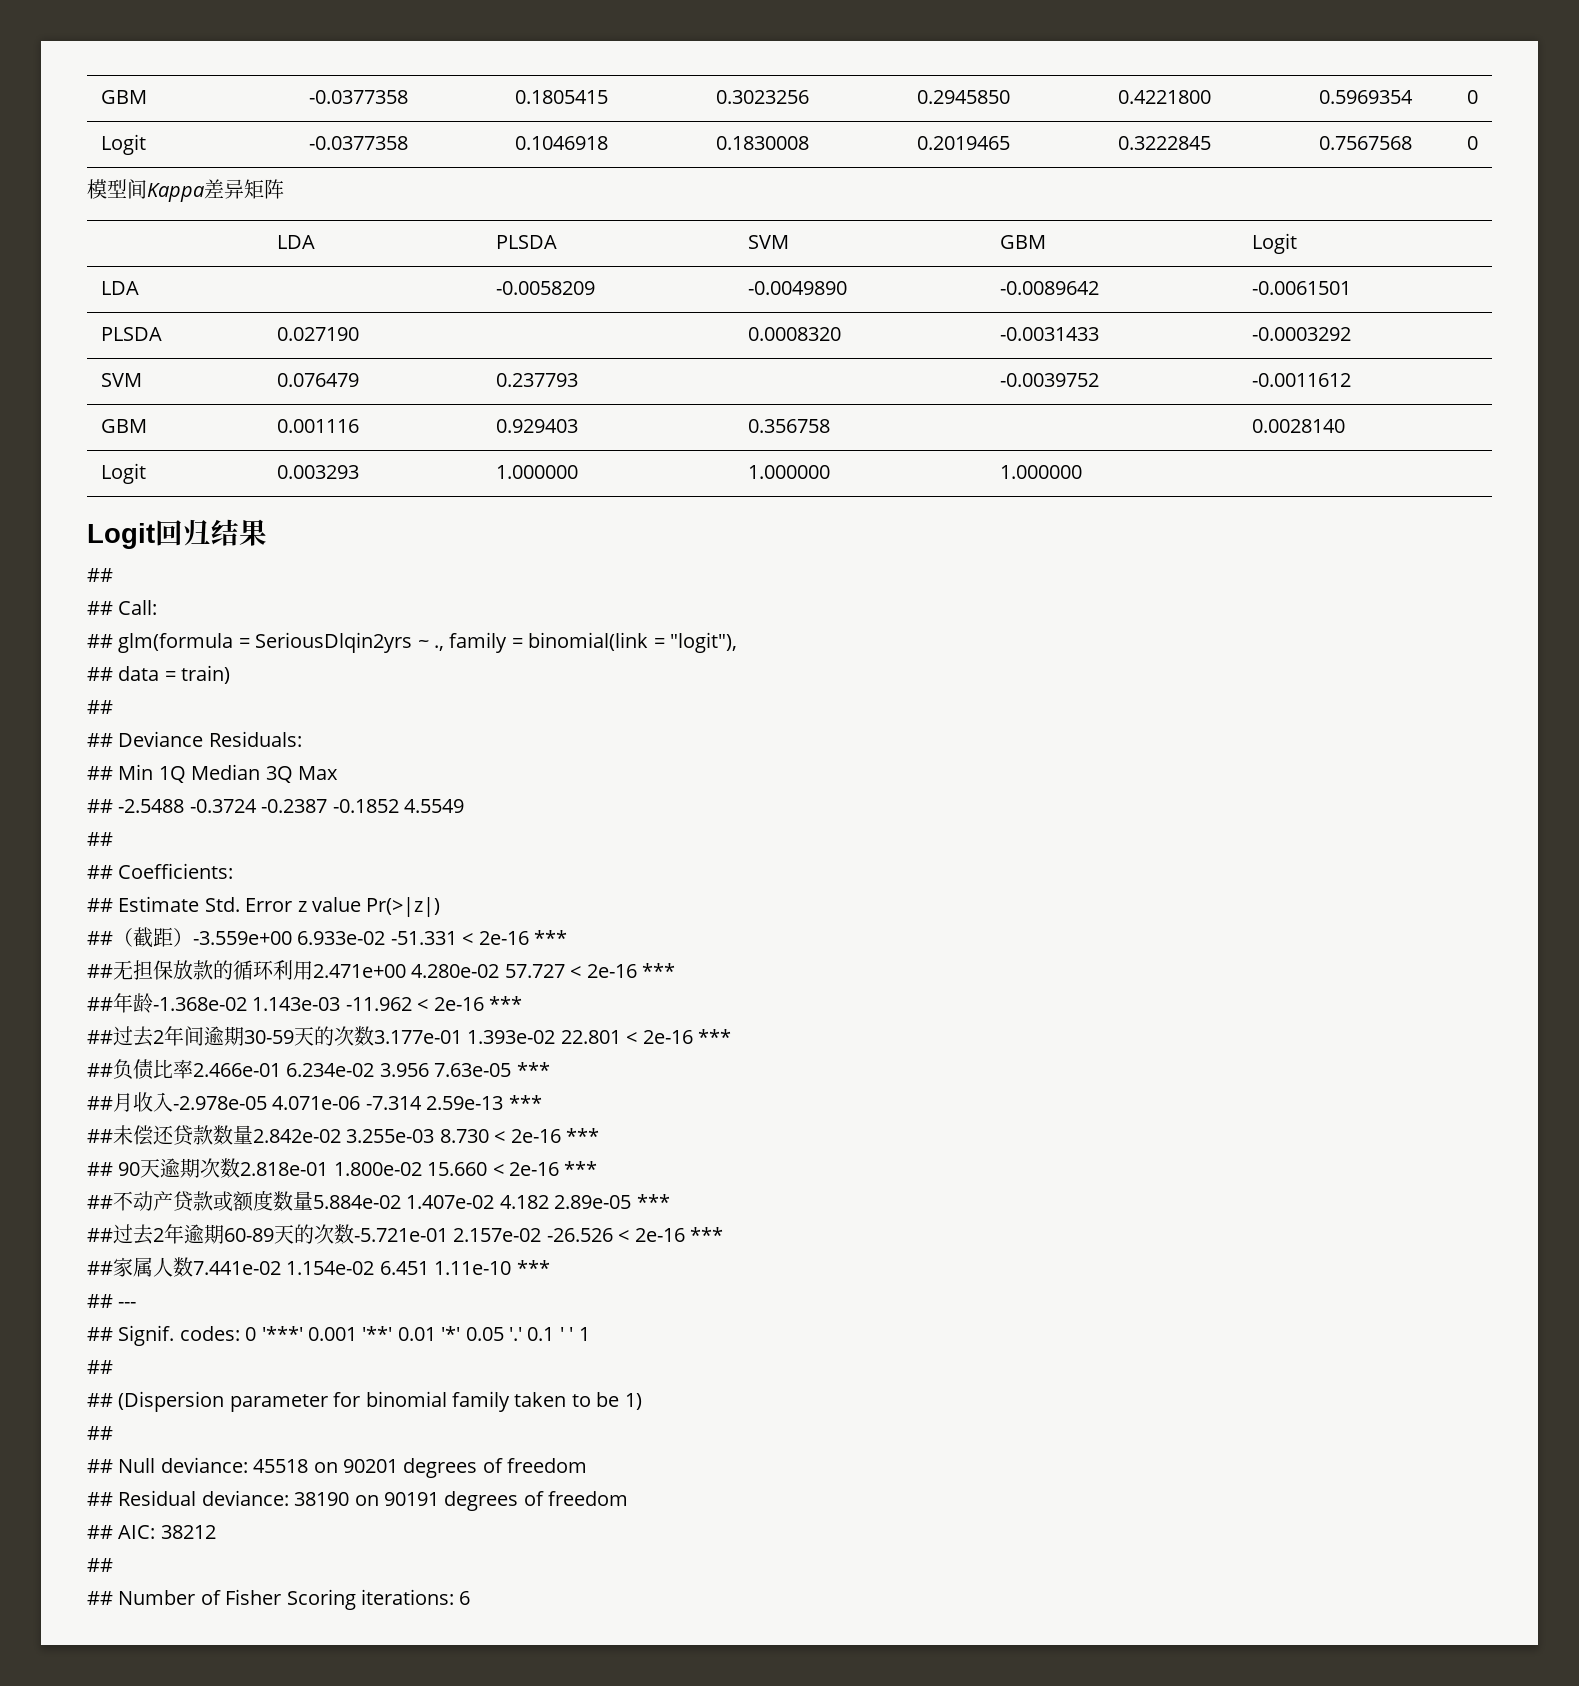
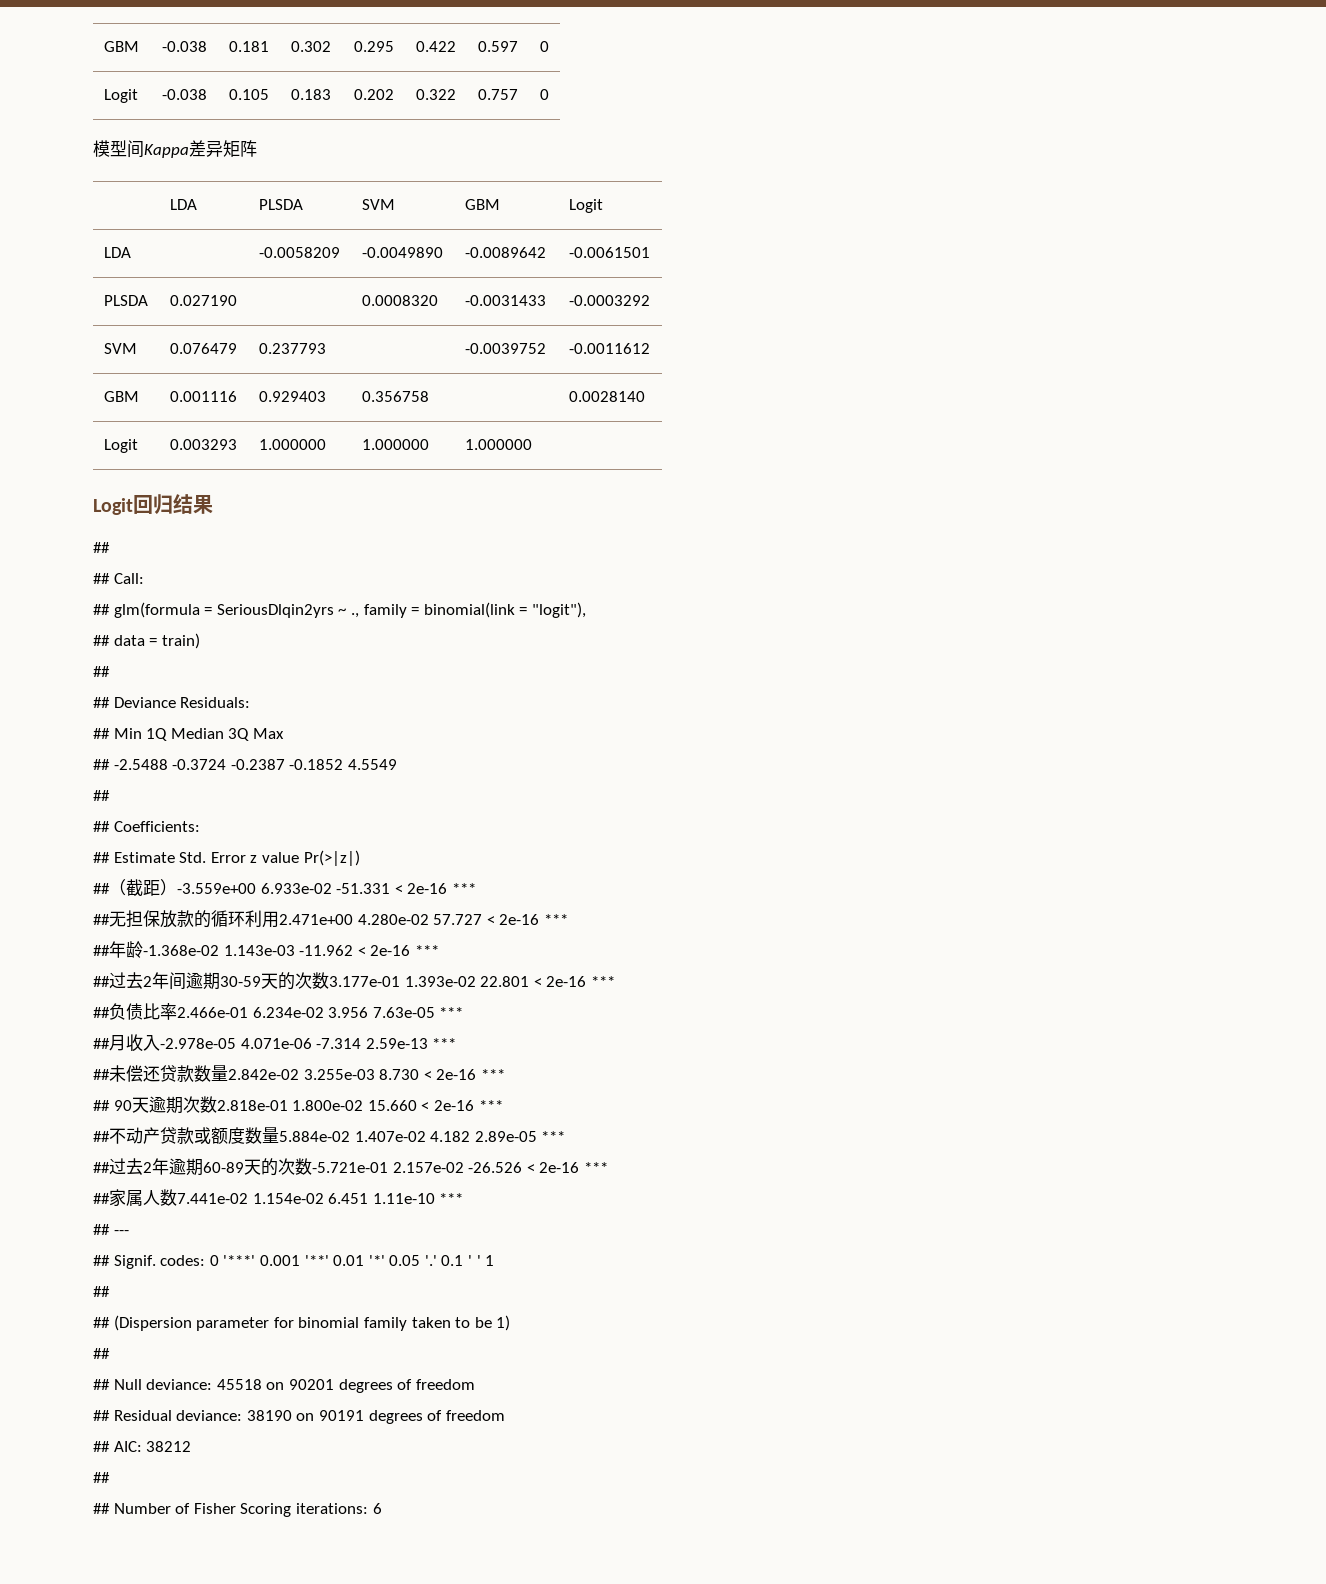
[100,90,147,104] [309,90,409,104] [515,90,609,104] [716,90,810,104] [917,90,1011,104] [1118,90,1212,104] [1319,90,1414,104] [1467,90,1479,104] [100,134,146,155] [309,136,409,150] [515,136,609,150] [716,136,810,150] [917,136,1011,150] [1118,136,1212,150] [1319,136,1413,150] GBM | -0.0377358 | 0.1805415 | 0.3023256 | 0.2945850 | 0.4221800 | 0.5969354 | 0 // Logit | -0.0377358 | 0.1046918 | 0.1830008 | 0.2019465 | 0.3222845 | 0.7567568 -> [103,41,139,52] [162,41,208,52] [229,41,270,52] [291,41,332,52] [354,41,395,52] [416,41,457,52] [478,41,519,52] [540,41,550,52] [103,89,138,103] [162,89,208,100] [229,89,270,100] [291,89,332,100] [354,89,395,100] [416,89,457,100] [478,89,519,100] GBM | -0.038 | 0.181 | 0.302 | 0.295 | 0.422 | 0.597 | 0 // Logit | -0.038 | 0.105 | 0.183 | 0.202 | 0.322 | 0.757

